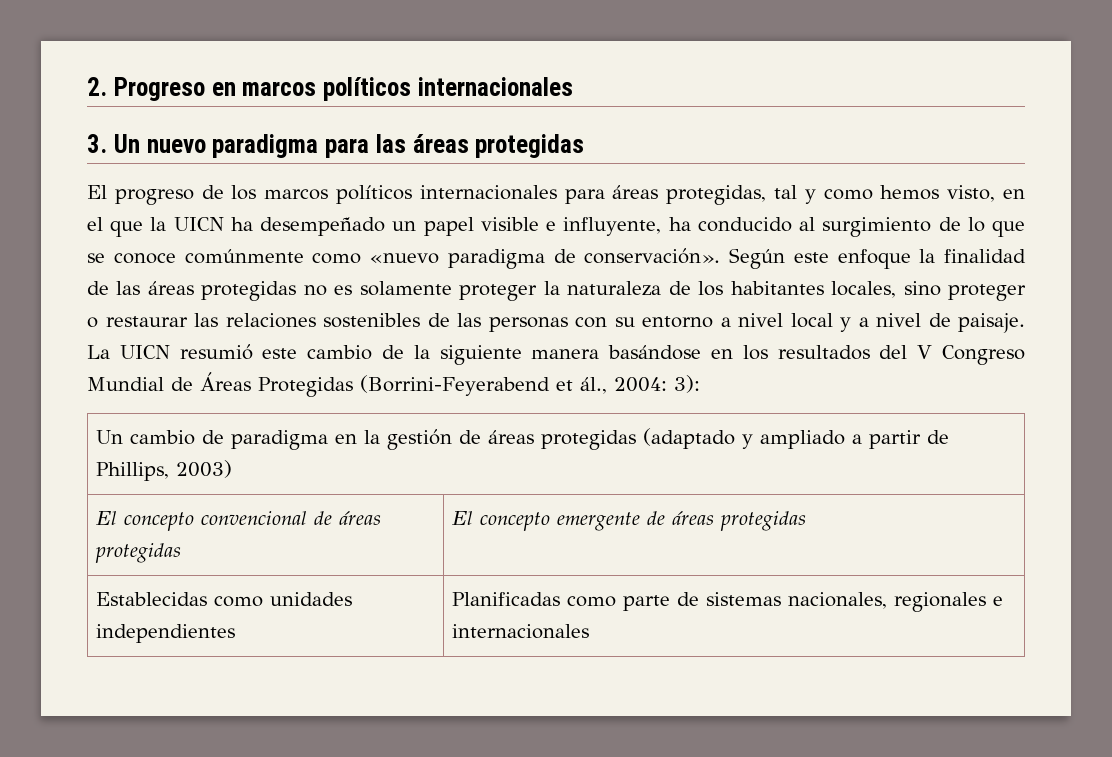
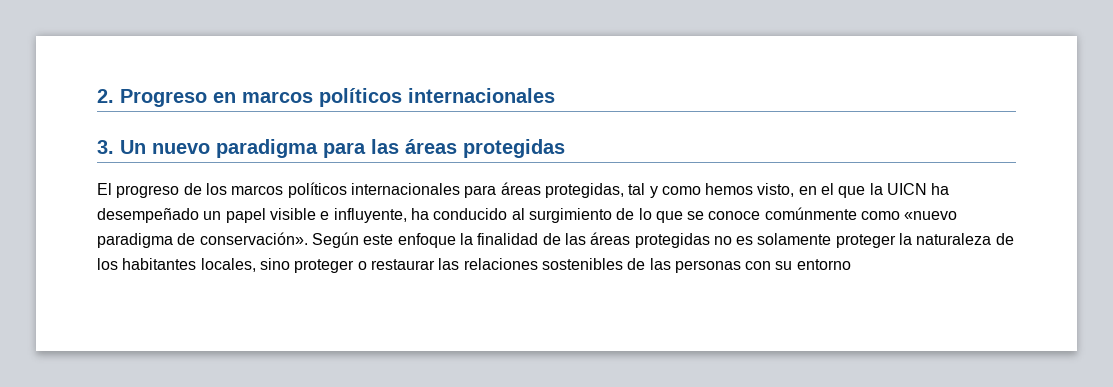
[720,313,1025,333] [87,344,1025,365] [87,372,700,397] [95,428,949,450] [95,460,232,481] [95,511,381,531] [94,543,181,563] [451,511,806,531] [95,592,352,607] [95,624,235,643] [451,592,1003,612] [451,624,589,639] a nivel local y a nivel de paisaje. La UICN resumió este cambio de la siguiente manera basándose en los resultados del V Congreso Mundial de Áreas Protegidas (Borrini-Feyerabend et ál., 2004: 3): // Un cambio de paradigma en la gestión de áreas protegidas (adaptado y ampliado a partir de Phillips, 2003) // El concepto convencional de áreas protegidas | El concepto emergente de áreas protegidas // Establecidas como unidades independientes | Planificadas como parte de sistemas nacionales, regionales e internacionales -> (851, 264) none

